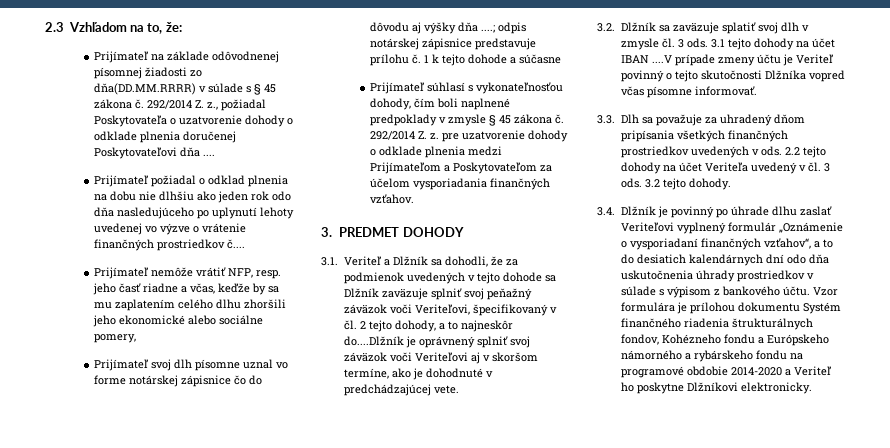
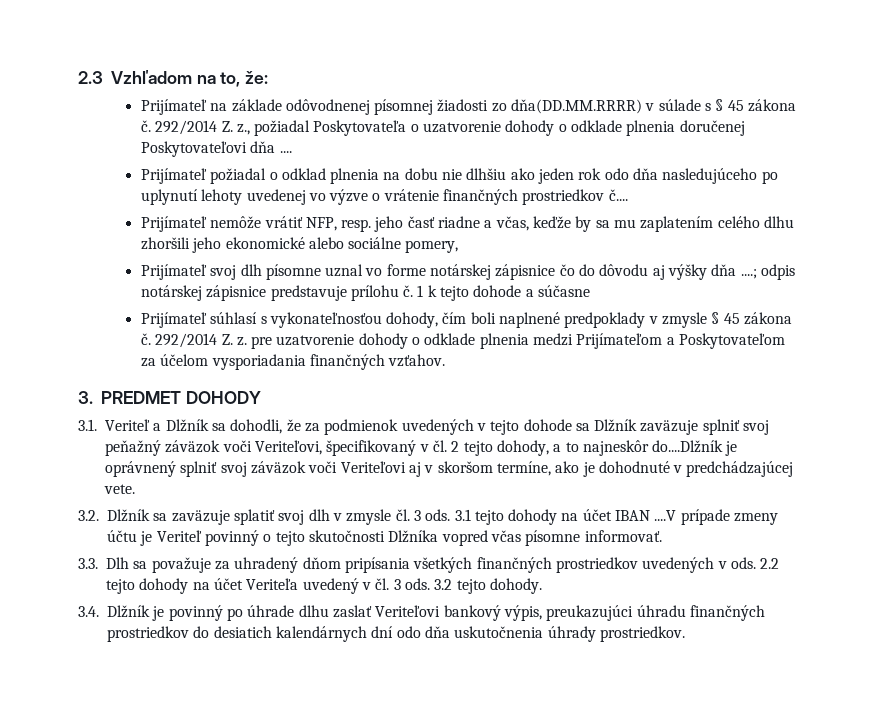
[676,222,843,234] [620,238,833,250] vyplnený formulár „Oznámenie o vysporiadaní finančných vzťahov“, a to -> [443,605,765,621] [107,626,189,642] bankový výpis, preukazujúci úhradu finančných prostriedkov
[736,270,814,282] [620,286,838,298] [620,302,841,314] [620,318,813,330] [620,334,829,346] [620,350,803,362] [620,366,831,378] [620,382,812,394] prostriedkov v súlade s výpisom z bankového účtu. Vzor formulára je prílohou dokumentu Systém finančného riadenia štrukturálnych fondov, Kohézneho fondu a Európskeho námorného a rybárskeho fondu na programové obdobie 2014-2020 a Veriteľ ho poskytne Dlžníkovi elektronicky. -> [599,626,685,642] prostriedkov.

